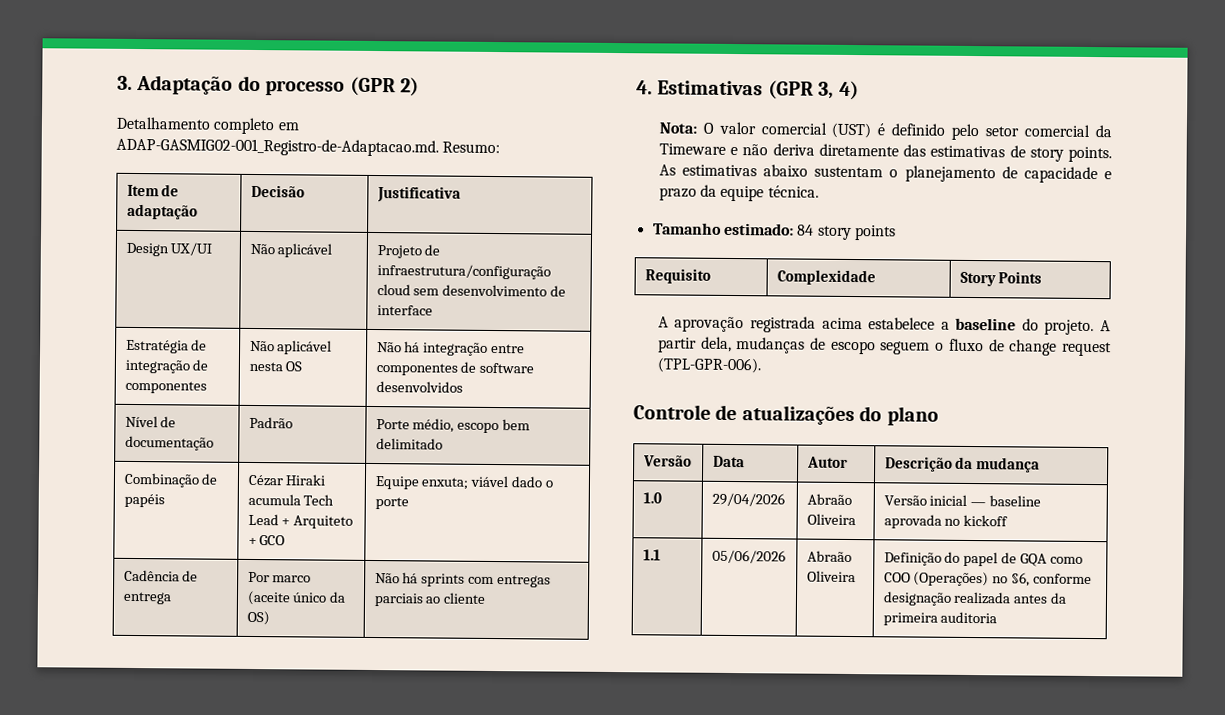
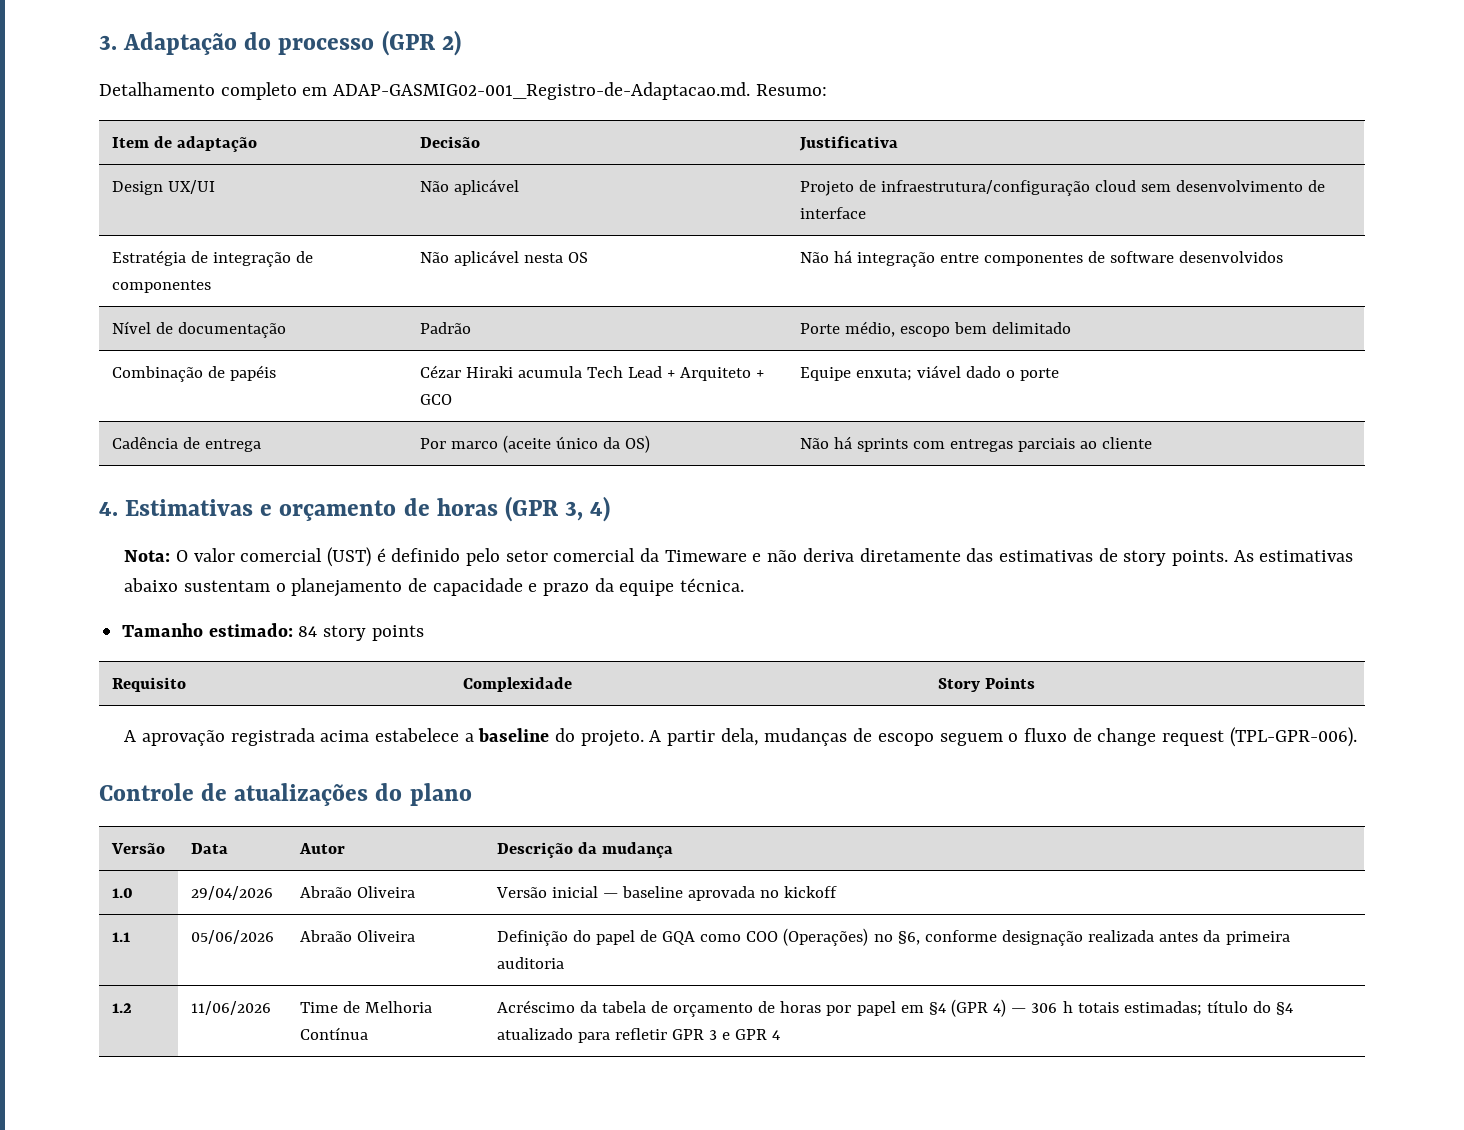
(764, 88) none -> [260,498,498,521] e orçamento de horas
(998, 617) none -> [111,1003,132,1013] [190,1001,271,1015] [299,1001,432,1013] [299,1027,368,1040] [496,999,1294,1017] [496,1028,781,1043] // 1.2 | 11/06/2026 | Time de Melhoria Contínua | Acréscimo da tabela de orçamento de horas por papel em §4 (GPR 4) — 306 h totais estimadas; título do §4 atualizado para refletir GPR 3 e GPR 4

